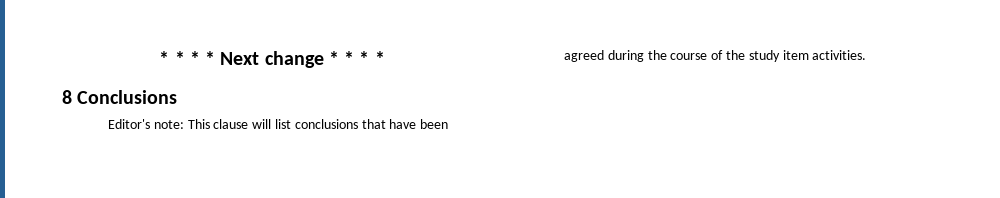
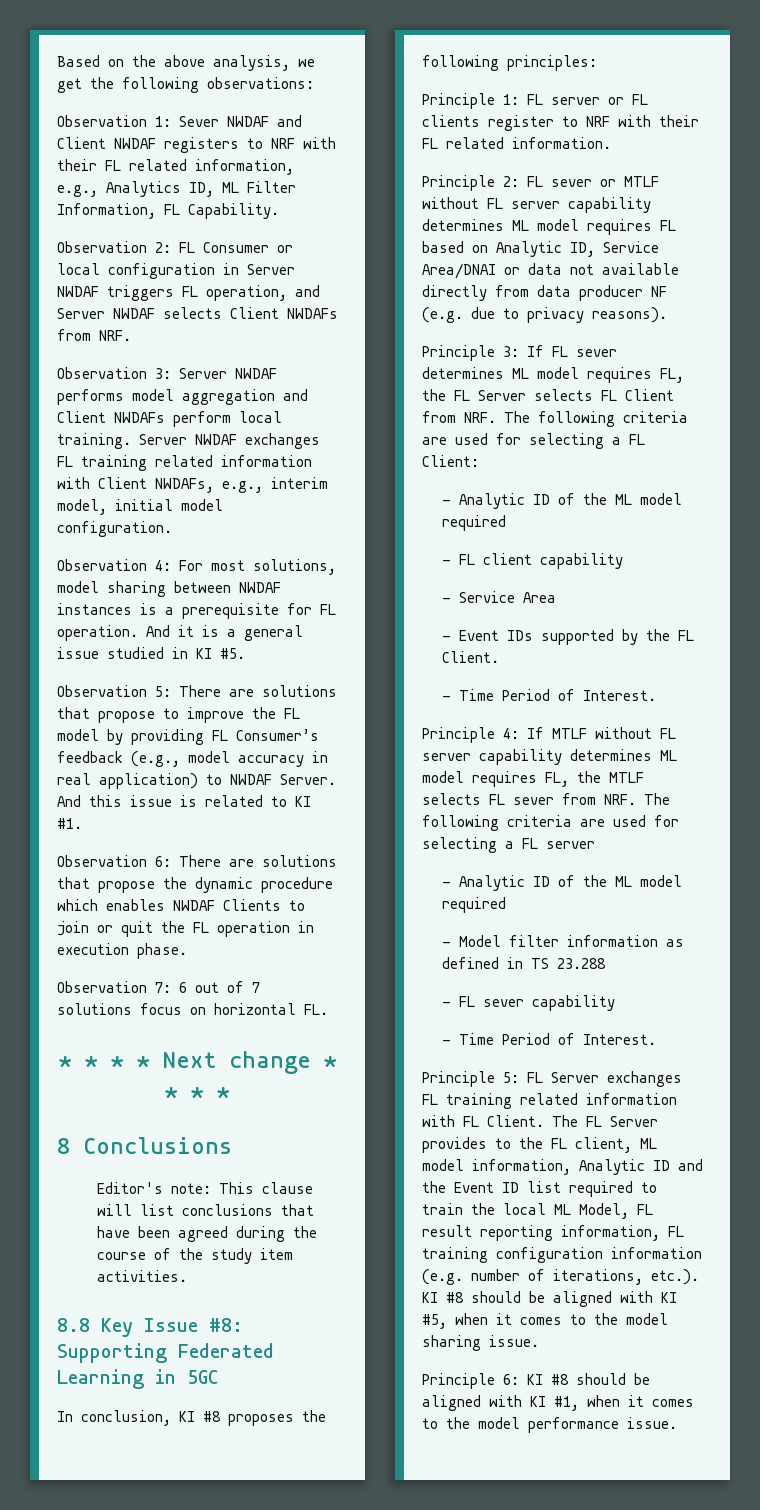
(159, 58) none -> [57,55,315,71] [57,77,314,93] [57,115,302,127] [57,137,336,153] [57,159,294,175] [57,181,296,197] [57,203,279,219] [57,241,293,253] [57,263,295,279] [57,285,320,301] [57,307,338,319] [57,329,131,341] [57,367,277,379] [57,389,308,405] [57,411,282,427] [57,433,320,449] [57,455,312,471] [57,477,328,493] [57,499,223,515] [57,521,172,537] [57,559,336,575] [57,581,281,597] [57,603,336,619] [57,625,303,641] [57,647,245,659] [57,685,337,697] [57,707,300,723] [57,729,319,745] [57,751,328,767] [57,773,336,789] [57,795,311,807] [57,818,82,829] [57,855,337,867] [57,877,333,893] [57,899,305,911] [57,921,314,937] [57,943,187,959] [57,981,260,993] [57,1003,328,1015] Based on the above analysis, we get the following observations: // Observation 1: Sever NWDAF and Client NWDAF registers to NRF with their FL related information, e.g., Analytics ID, ML Filter Information, FL Capability. // Observation 2: FL Consumer or local configuration in Server NWDAF triggers FL operation, and Server NWDAF selects Client NWDAFs from NRF. // Observation 3: Server NWDAF performs model aggregation and Client NWDAFs perform local training. Server NWDAF exchanges FL training related information with Client NWDAFs, e.g., interim model, initial model configuration. // Observation 4: For most solutions, model sharing between NWDAF instances is a prerequisite for FL operation. And it is a general issue studied in KI #5. // Observation 5: There are solutions that propose to improve the FL model by providing FL Consumer’s feedback (e.g., model accuracy in real application) to NWDAF Server. And this issue is related to KI #1. // Observation 6: There are solutions that propose the dynamic procedure which enables NWDAF Clients to join or quit the FL operation in execution phase. // Observation 7: 6 out of 7 solutions focus on horizontal FL. //
(867, 55) none -> [57,1318,243,1337] [57,1343,274,1363] [57,1369,219,1389] [57,1410,326,1426] [422,55,597,71] [422,93,648,109] [422,115,699,131] [422,137,611,149] [422,175,659,191] [422,197,651,213] [422,219,676,235] [422,241,659,257] [422,263,679,279] [422,285,667,301] [422,307,667,323] [422,345,617,361] [422,367,684,383] [422,389,674,401] [422,411,688,427] [422,433,645,449] [422,455,479,467] [441,493,682,509] [441,515,506,531] [441,553,623,569] [441,591,556,603] [441,629,694,645] [441,651,499,663] [441,689,656,701] [422,727,676,743] [422,749,677,765] [422,771,644,787] [422,793,670,805] [422,815,679,831] [422,837,595,853] [441,875,682,891] [441,897,506,913] [441,935,684,947] [441,957,606,969] [441,995,615,1011] [441,1033,656,1045] [422,1071,682,1087] [422,1093,677,1109] [422,1115,658,1127] [422,1137,657,1153] [422,1159,703,1175] [422,1181,657,1197] [422,1203,653,1219] [422,1225,684,1241] [422,1247,702,1263] [422,1269,699,1285] [422,1291,677,1307] [422,1313,668,1329] [422,1335,539,1351] [422,1373,650,1389] [422,1395,694,1411] [422,1417,677,1433] // 8.8 Key Issue #8: Supporting Federated Learning in 5GC // In conclusion, KI #8 proposes the following principles: // Principle 1: FL server or FL clients register to NRF with their FL related information. // Principle 2: FL sever or MTLF without FL server capability determines ML model requires FL based on Analytic ID, Service Area/DNAI or data not available directly from data producer NF (e.g. due to privacy reasons). // Principle 3: If FL sever determines ML model requires FL, the FL Server selects FL Client from NRF. The following criteria are used for selecting a FL Client: // - Analytic ID of the ML model required // - FL client capability // - Service Area // - Event IDs supported by the FL Client. // - Time Period of Interest. // Principle 4: If MTLF without FL server capability determines ML model requires FL, the MTLF selects FL sever from NRF. The following criteria are used for selecting a FL server // - Analytic ID of the ML model required // - Model filter information as defined in TS 23.288 // - FL sever capability // - Time Period of Interest. // Principle 5: FL Server exchanges FL training related information with FL Client. The FL Server provides to the FL client, ML model information, Analytic ID and the Event ID list required to train the local ML Model, FL result reporting information, FL training configuration information (e.g. number of iterations, etc.). KI #8 should be aligned with KI #5, when it comes to the model sharing issue. // Principle 6: KI #8 should be aligned with KI #1, when it comes to the model performance issue.

